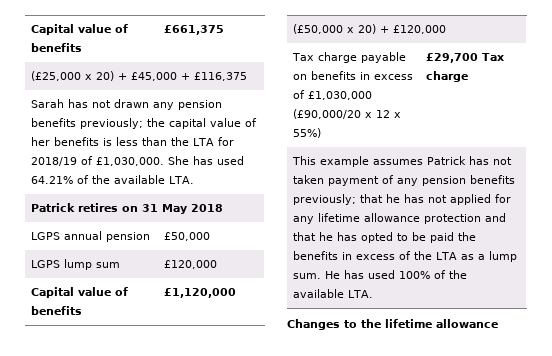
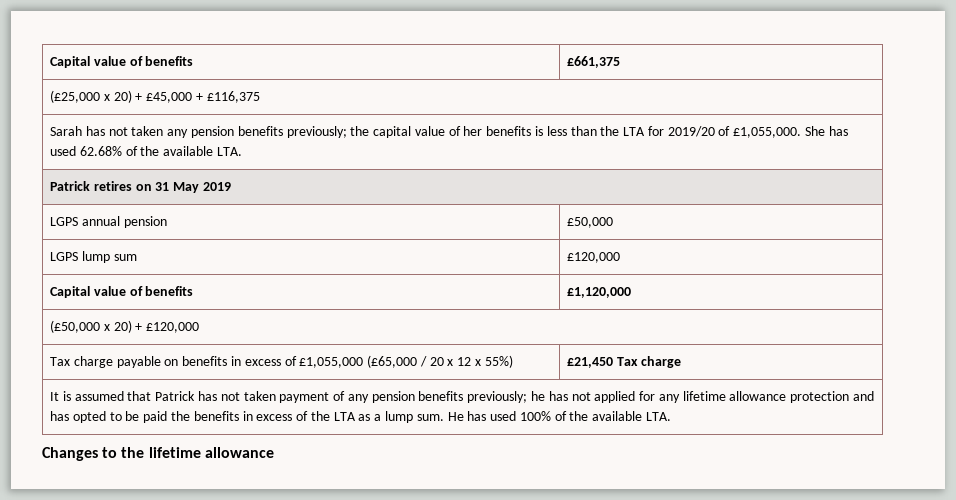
[114,99,150,108] drawn -> [131,126,164,136] taken
[31,156,165,166] 2018/19 of £1,030,000. -> [667,126,802,138] 2019/20 of £1,055,000.
[31,176,74,184] 64.21% -> [79,146,122,156] 62.68%
[191,204,224,212] 2018 -> [202,182,231,191] 2019
[308,91,373,100] [293,109,362,119] £1,030,000 (£90,000/20 -> [299,355,444,368] £1,055,000 (£65,000 / 20
[426,53,479,63] £29,700 -> [567,357,614,368] £21,450
[292,156,424,167] This example assumes -> [50,391,152,401] It is assumed that
[360,194,384,203] that -> (528, 397) none
[293,232,334,241] that he -> (874, 396) none

